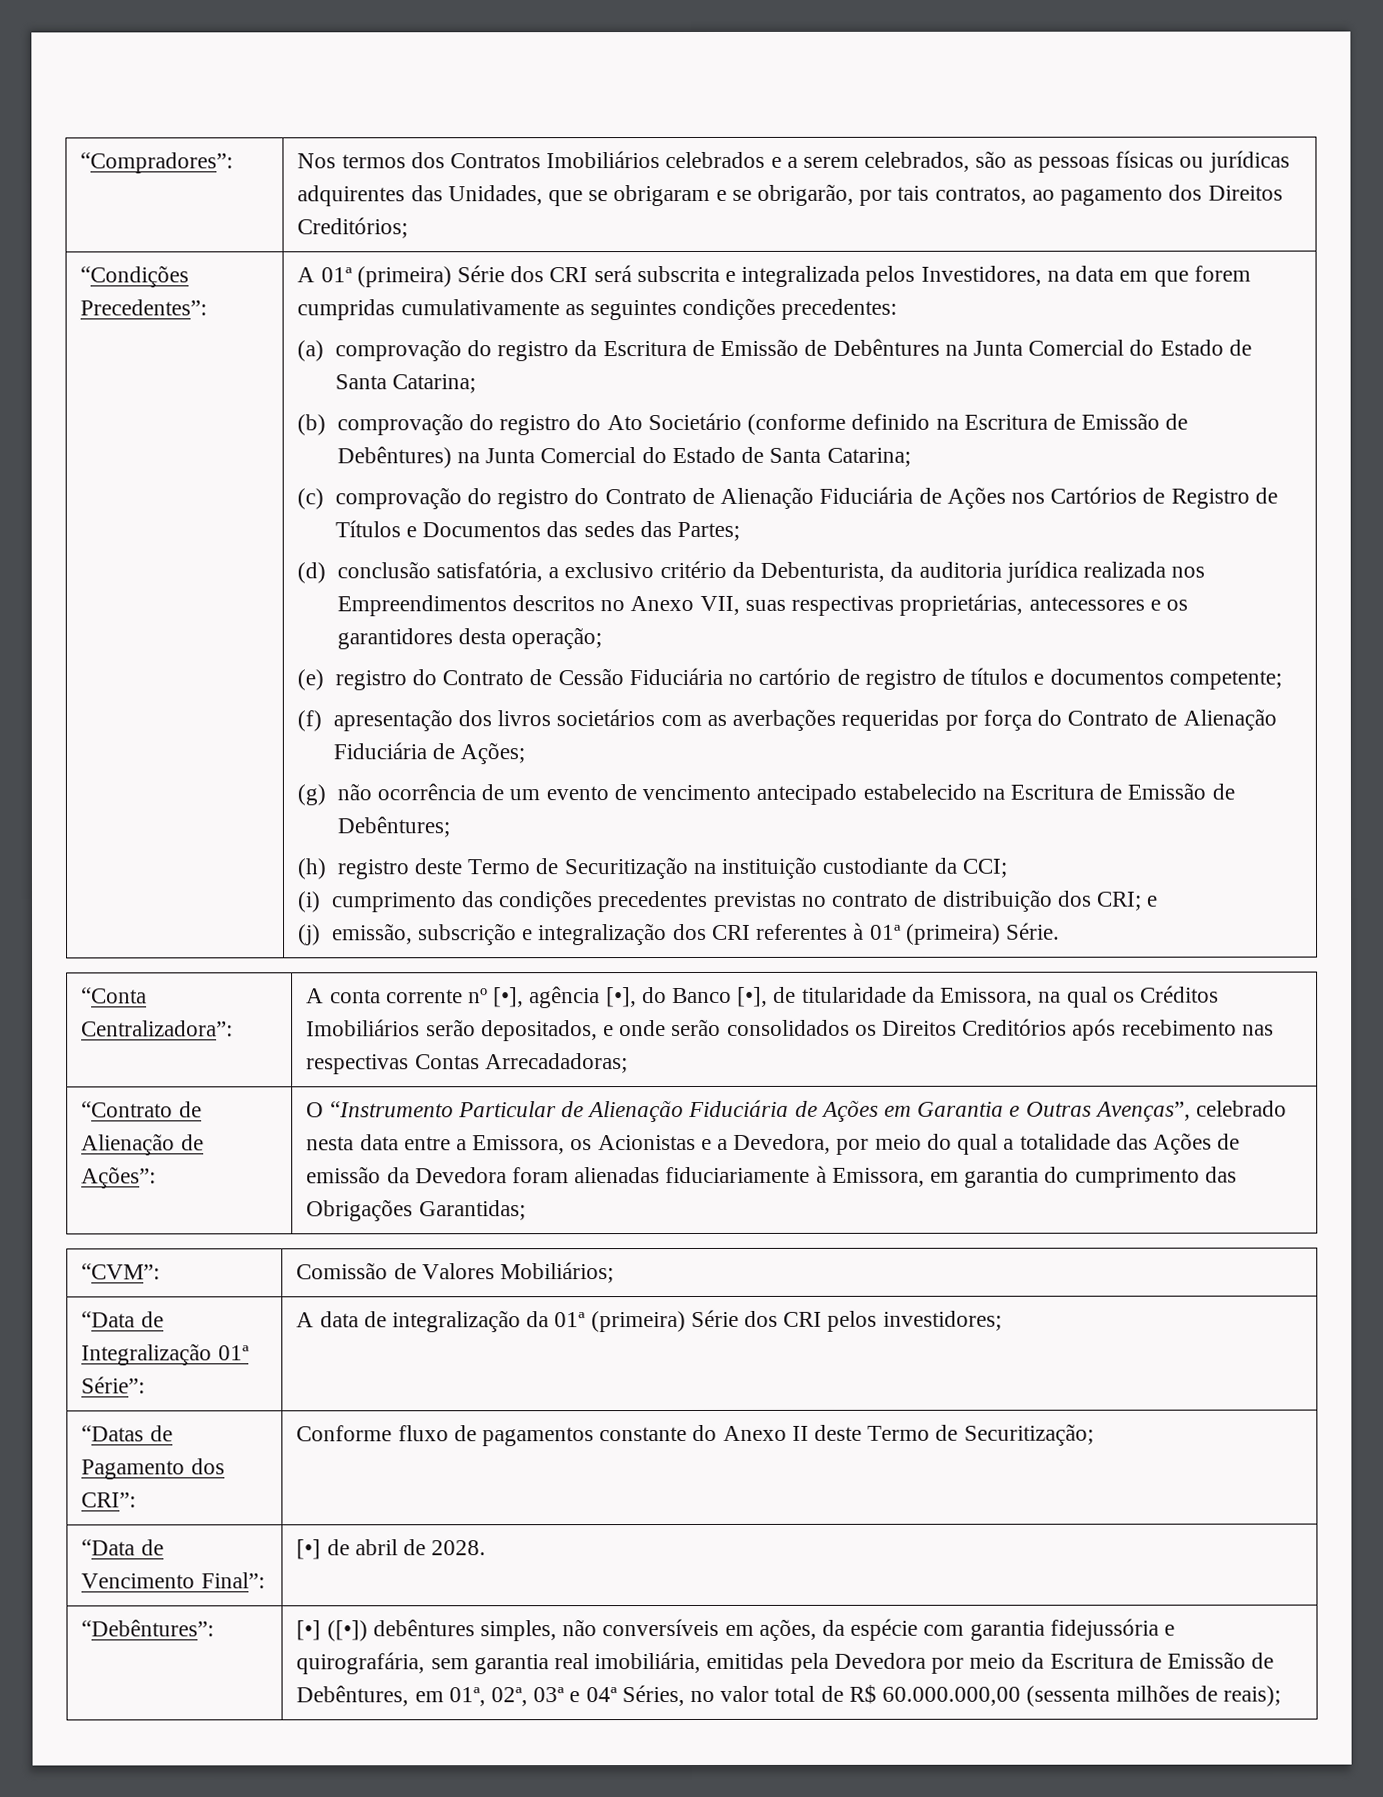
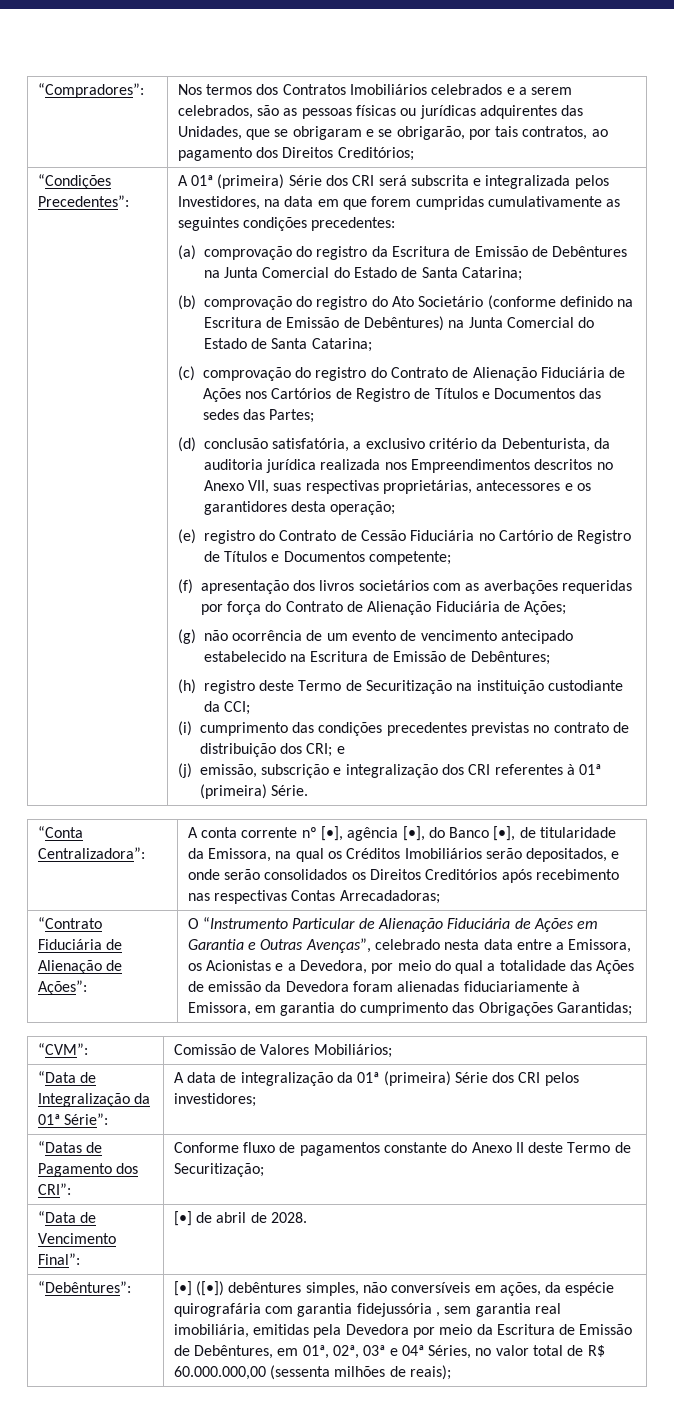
[758,667,1164,690] cartório de registro de títulos e documentos -> [498,530,632,544] [203,551,365,562] Cartório de Registro de Títulos e Documentos
(174, 1109) none -> [37,939,102,950] Fiduciária
(213, 1354) none -> [133,1093,150,1104] da
(919, 1629) none -> [173,1303,261,1317] quirografária
[1164,1624,1176,1636] [296,1652,426,1675] e quirografária, -> [435,1312,440,1317] ,

